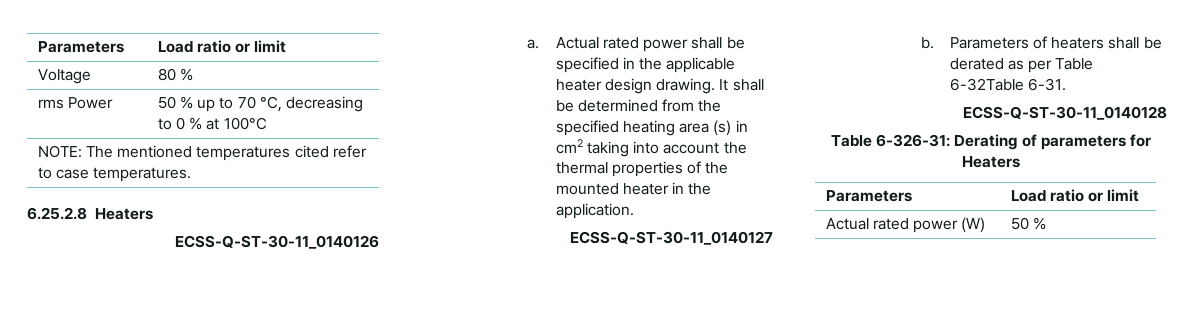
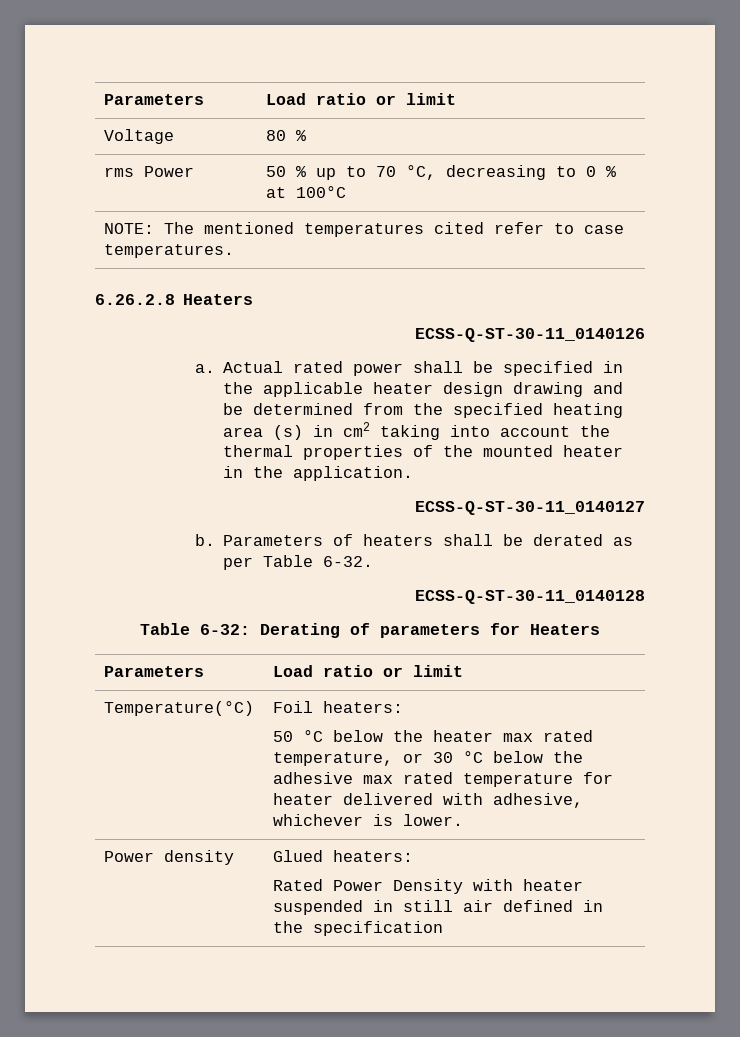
[27,207,87,220] 6.25.2.8 -> [95,294,175,305] 6.26.2.8
[656,78,764,94] drawing. It shall -> [512,382,623,397] drawing and
[949,78,1066,91] 6-32Table 6-31. -> [322,556,373,567] 6-32.
[876,134,951,147] 6-326-31: -> [200,624,250,635] 6-32:
[825,217,986,233] [1010,217,1046,230] Actual rated power (W) | 50 % -> [104,701,255,716] [273,701,404,713] [273,730,594,742] [273,751,584,766] [273,772,614,787] [273,793,584,808] [273,814,464,826] [104,850,235,865] [273,850,414,862] [273,879,584,894] [273,900,604,915] [273,921,444,936] Temperature(°C) | Foil heaters: // 50 °C below the heater max rated temperature, or 30 °C below the adhesive max rated temperature for heater delivered with adhesive, whichever is lower. // Power density | Glued heaters: // Rated Power Density with heater suspended in still air defined in the specification

